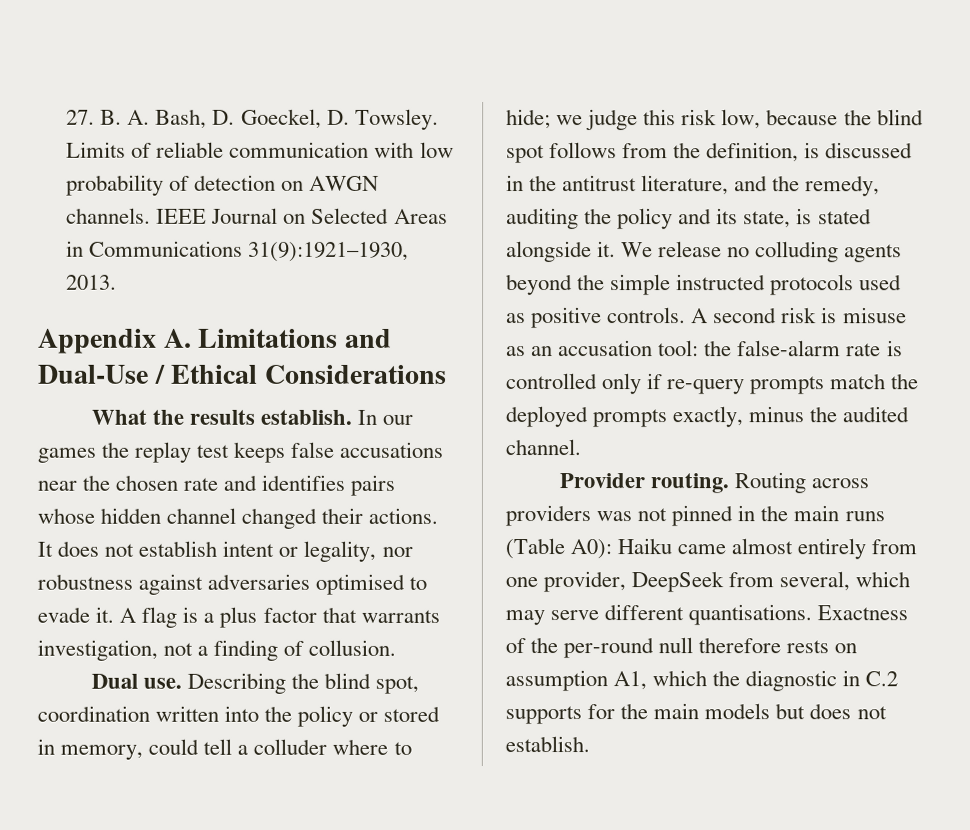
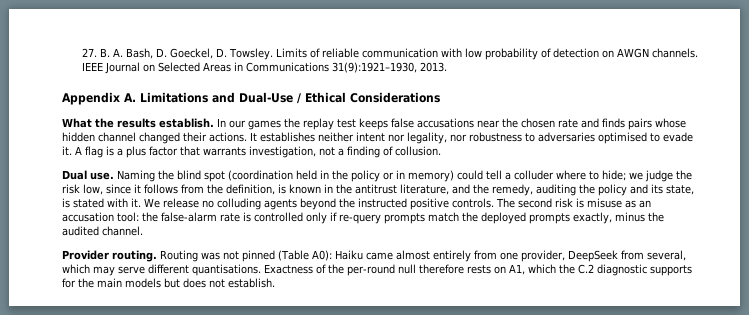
[261,474,346,491] identifies -> [602,118,625,128] finds
[57,540,299,557] does not establish intent or -> [260,132,405,142] establishes neither intent nor
[138,573,204,595] against -> [525,133,535,142] to
[187,672,420,694] [37,705,441,727] [37,738,144,760] Describing the blind spot, coordination written into the policy or stored in memory, -> [117,170,454,182] Naming the blind spot (coordination held in the policy or in memory)
[643,109,677,126] this -> [676,170,692,180] the
[766,109,924,126] [506,145,545,164] because the blind spot -> [106,184,141,194] since it
[825,142,914,159] discussed -> [289,184,321,194] known
[506,241,592,263] alongside -> [107,198,128,207] with
[610,274,903,296] [506,313,526,324] simple instructed protocols used as -> [358,198,407,208] instructed
[691,308,709,324] A -> [496,198,515,208] The
[811,478,870,489] [505,505,591,527] across providers -> (198, 256) none
[737,505,885,522] in the main runs -> (275, 256) none
[505,670,608,692] assumption -> (506, 270) none
[745,670,899,692] diagnostic in C.2 -> [578,264,647,276] C.2 diagnostic

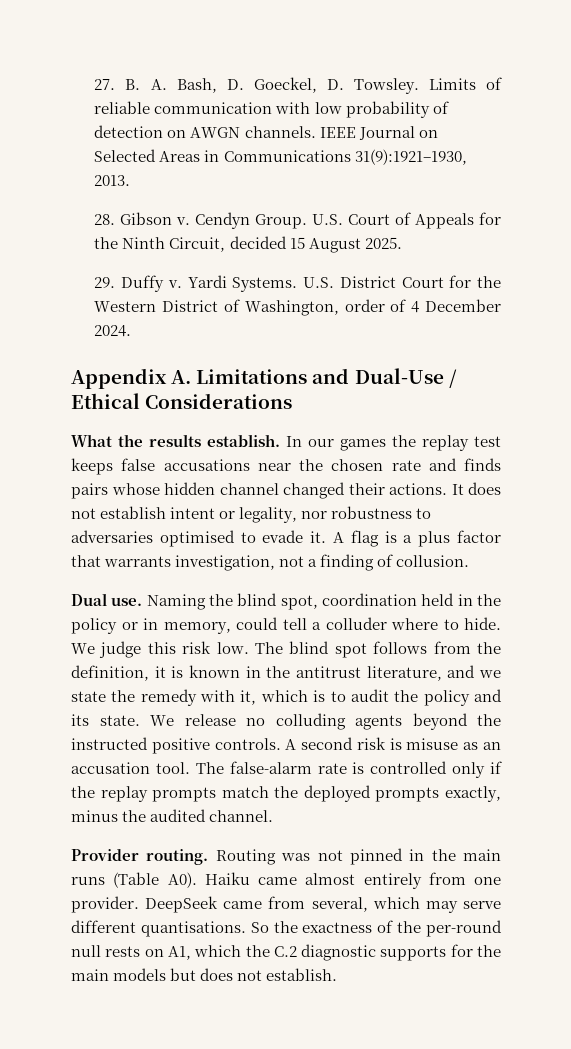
(447, 67) none -> [94,212,501,229] [94,236,402,253] [94,275,501,292] [94,299,502,316] [94,325,132,337] // 28. Gibson v. Cendyn Group. U.S. Court of Appeals for the Ninth Circuit, decided 15 August 2025. // 29. Duffy v. Yardi Systems. U.S. District Court for the Western District of Washington, order of 4 December 2024.
[260,132,405,142] establishes neither intent nor -> [468,482,501,495] [71,506,236,519] does not establish intent or
[204,170,293,182] spot (coordination -> [280,593,418,610] spot, coordination
[408,170,454,182] memory) -> [163,622,231,634] memory,
[602,170,692,182] [62,184,141,195] hide; we judge the risk low, since it -> [464,617,501,630] [71,641,367,658] hide. We judge this risk low. The blind spot
(275, 189) none -> [154,666,166,678] it
[473,184,694,196] [62,198,141,208] the remedy, auditing the policy and its state, is stated with it. -> [479,670,502,678] [71,689,503,706] [71,714,140,726] we state the remedy with it, which is to audit the policy and its state.
[496,198,515,208] The -> [285,739,297,750] A
[117,212,158,222] tool: the -> [155,762,224,774] tool. The
[339,214,381,224] re-query -> [71,786,148,802] the replay
[278,250,332,261] (Table A0): -> [409,849,501,861] [71,872,197,888] in the main runs (Table A0).
[520,250,618,262] provider, DeepSeek -> [71,896,263,913] provider. DeepSeek came
[264,264,313,274] Exactness -> [250,921,373,933] So the exactness
[419,264,464,274] therefore -> (101, 951) none

